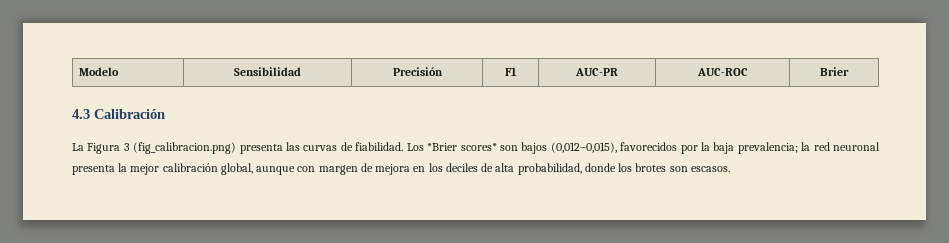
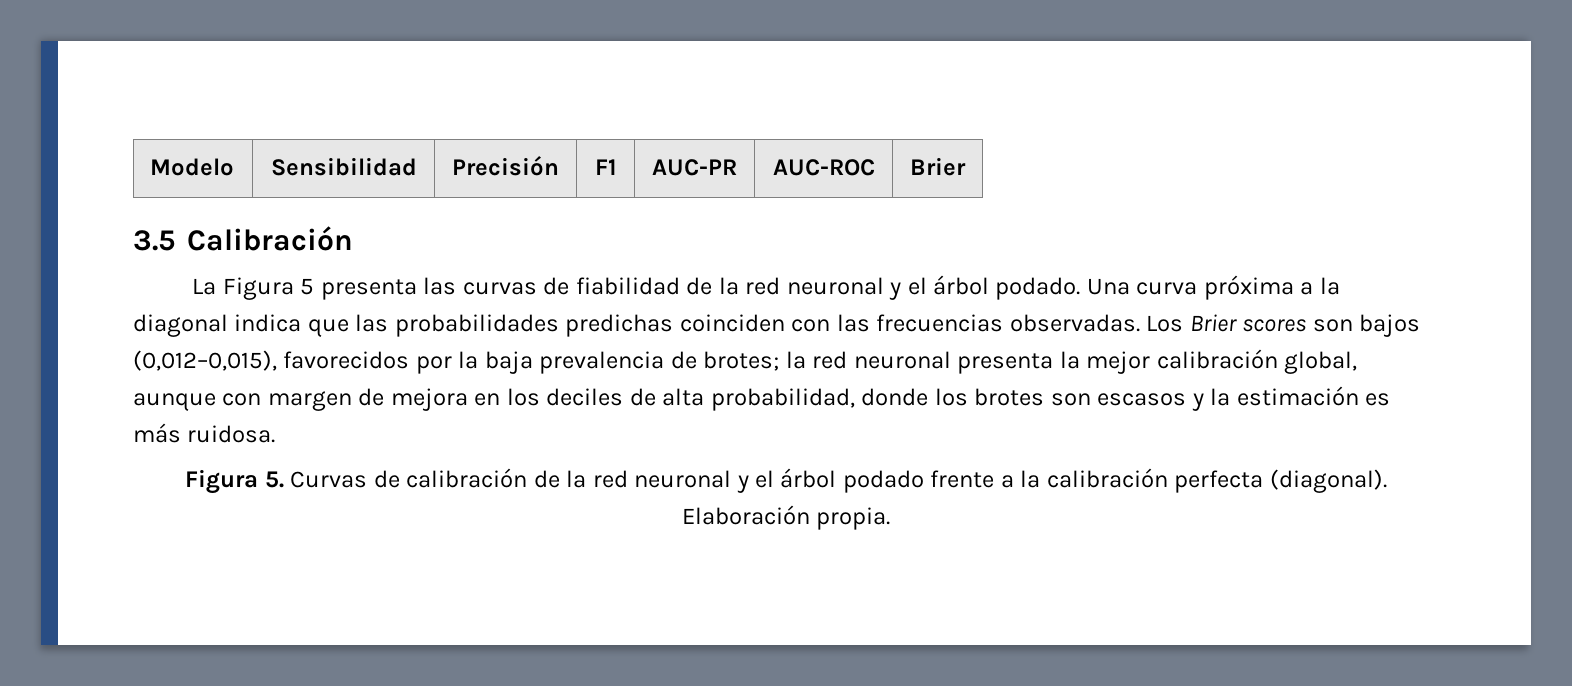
[72,109,90,119] 4.3 -> [133,230,175,251] 3.5
[123,142,237,154] 3 (fig_calibracion.png) -> [300,278,315,295] 5
[355,142,497,151] fiabilidad. Los *Brier scores* -> [575,275,1340,300] [133,314,1307,337] fiabilidad de la red neuronal y el árbol podado. Una curva próxima a la diagonal indica que las probabilidades predichas coinciden con las frecuencias observadas. Los Brier scores
[737,142,798,154] prevalencia; -> [539,351,780,374] prevalencia de brotes;
[690,166,730,172] escasos. -> [1097,386,1391,411] [133,423,276,443] [185,468,1387,494] [681,505,891,530] escasos y la estimación es más ruidosa. // Figura 5. Curvas de calibración de la red neuronal y el árbol podado frente a la calibración perfecta (diagonal). Elaboración propia.

